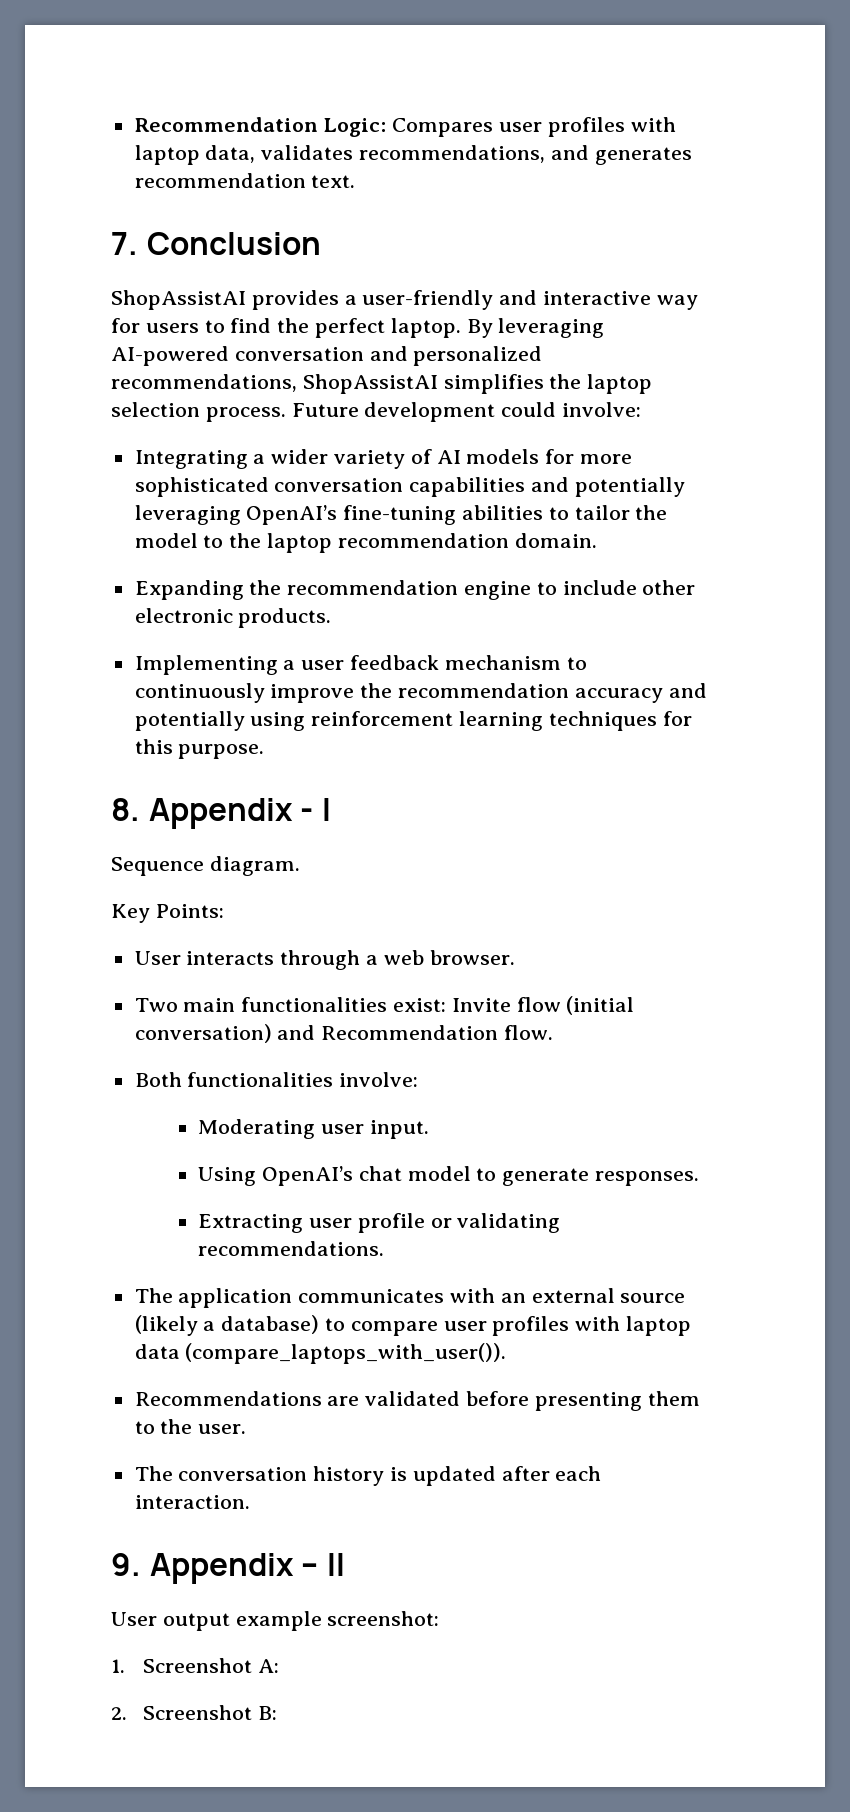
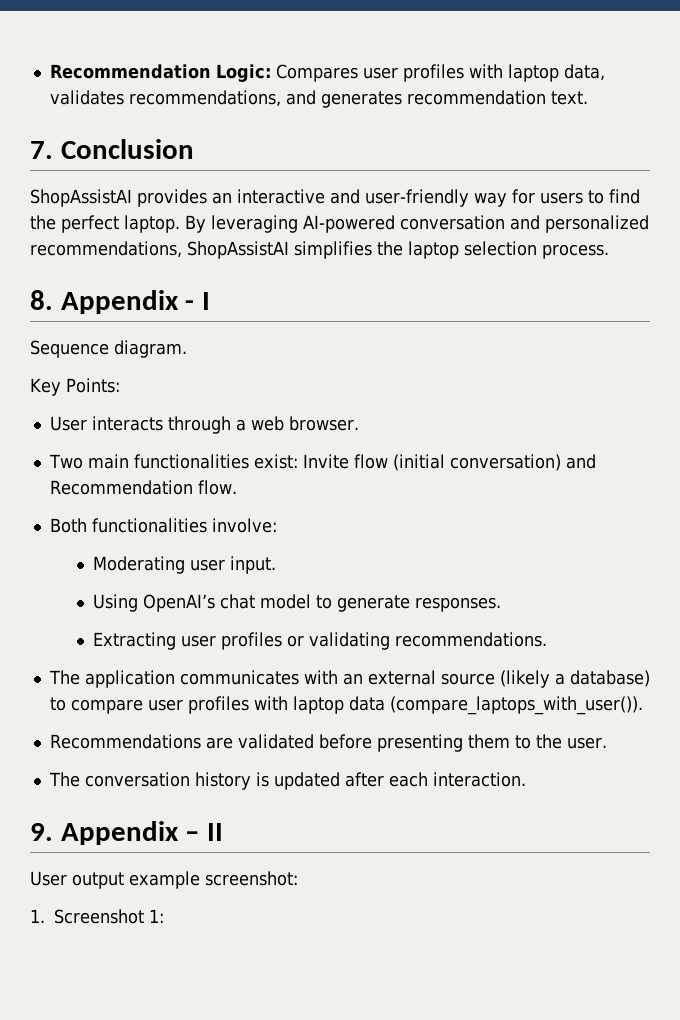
[344,290,652,310] a user-friendly and interactive -> [212,189,469,207] an interactive and user-friendly
[291,402,642,422] [134,449,633,469] [134,477,685,497] [134,505,668,525] [134,533,597,553] [134,580,696,600] [134,608,332,628] [134,655,587,675] [134,683,707,703] [134,711,692,731] [134,739,265,759] Future development could involve: // Integrating a wider variety of AI models for more sophisticated conversation capabilities and potentially leveraging OpenAI’s fine-tuning abilities to tailor the model to the laptop recommendation domain. // Expanding the recommendation engine to include other electronic products. // Implementing a user feedback mechanism to continuously improve the recommendation accuracy and potentially using reinforcement learning techniques for this purpose. -> (609, 251) none
[357,1213,425,1233] profile -> [220,632,282,650] profiles
[257,1659,279,1673] [111,1705,277,1720] A: // 2. Screenshot B: -> [149,909,164,923] 1:

